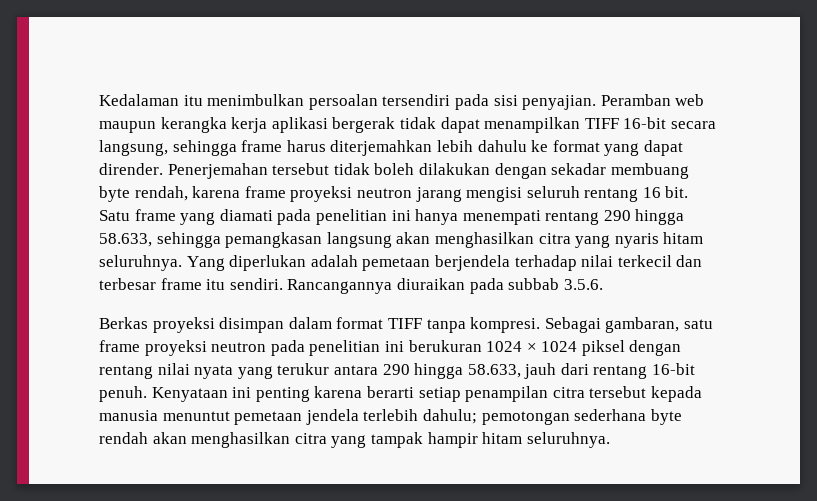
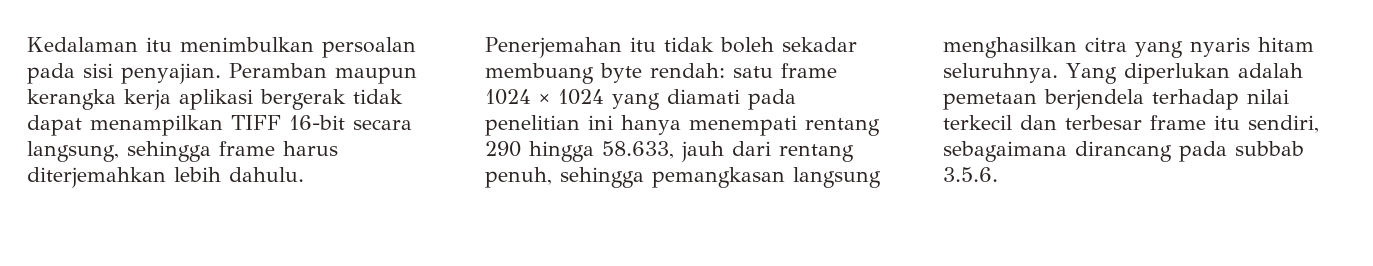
[382,94,451,106] tersendiri -> (416, 47) none
[675,94,705,106] web -> (327, 70) none
[477,140,683,156] [99,163,689,179] [99,186,689,202] [99,209,176,221] dahulu ke format yang dapat dirender. Penerjemahan tersebut tidak boleh dilakukan dengan sekadar membuang byte rendah, karena frame proyeksi neutron jarang mengisi seluruh rentang 16 bit. Satu frame -> [229,167,304,182] [485,37,857,58] [485,63,837,84] [485,89,604,105] dahulu. Penerjemahan itu tidak boleh sekadar membuang byte rendah: satu frame 1024 × 1024
(152, 240) none -> [681,141,854,162] [485,167,552,188] jauh dari rentang penuh,
[396,232,431,244] akan -> (881, 177) none
[229,278,465,294] sendiri. Rancangannya diuraikan -> [1248,115,1319,133] [943,141,1172,162] sendiri, sebagaimana dirancang
[99,317,713,333] [99,340,682,356] [99,363,696,379] [99,386,702,402] [99,409,682,425] [99,432,610,448] // Berkas proyeksi disimpan dalam format TIFF tanpa kompresi. Sebagai gambaran, satu frame proyeksi neutron pada penelitian ini berukuran 1024 × 1024 piksel dengan rentang nilai nyata yang terukur antara 290 hingga 58.633, jauh dari rentang 16-bit penuh. Kenyataan ini penting karena berarti setiap penampilan citra tersebut kepada manusia menuntut pemetaan jendela terlebih dahulu; pemotongan sederhana byte rendah akan menghasilkan citra yang tampak hampir hitam seluruhnya. -> (998, 174) none

